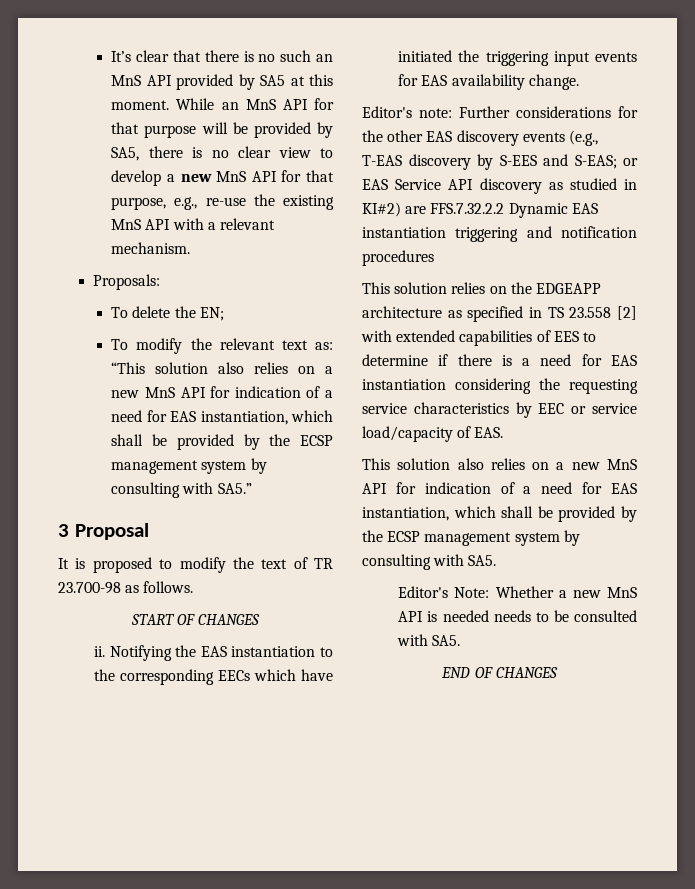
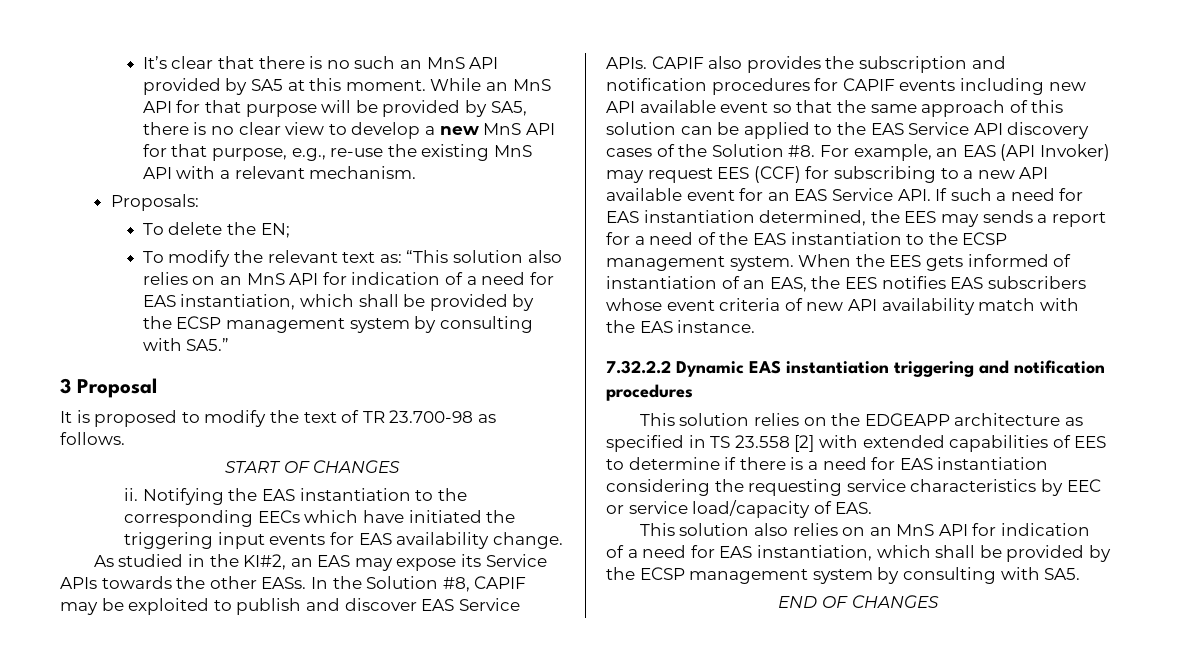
[325,366,333,374] [111,390,140,398] a new -> [220,276,243,285] an
[362,106,638,118] [362,130,598,146] [362,154,638,170] [362,178,637,194] [362,202,505,217] Editor's note: Further considerations for the other EAS discovery events (e.g., T-EAS discovery by S-EES and S-EAS; or EAS Service API discovery as studied in KI#2) are FFS.7.32.2.2 -> [93,554,547,571] [60,576,527,592] [60,598,520,615] [606,56,1006,73] [606,78,1086,95] [606,100,1064,117] [606,122,1090,139] [606,144,1110,161] [606,166,1049,183] [606,188,1084,201] [606,210,1106,227] [606,232,1008,245] [606,254,1072,271] [606,276,1086,292] [606,298,1079,315] [606,320,756,333] [606,360,671,374] As studied in the KI#2, an EAS may expose its Service APIs towards the other EASs. In the Solution #8, CAPIF may be exploited to publish and discover EAS Service APIs. CAPIF also provides the subscription and notification procedures for CAPIF events including new API available event so that the same approach of this solution can be applied to the EAS Service API discovery cases of the Solution #8. For example, an EAS (API Invoker) may request EES (CCF) for subscribing to a new API available event for an EAS Service API. If such a need for EAS instantiation determined, the EES may sends a report for a need of the EAS instantiation to the ECSP management system. When the EES gets informed of instantiation of an EAS, the EES notifies EAS subscribers whose event criteria of new API availability match with the EAS instance. // 7.32.2.2
[556,462,600,470] a new -> [869,527,892,536] an
[398,586,637,598] [398,610,637,622] [397,634,461,646] // Editor's Note: Whether a new MnS API is needed needs to be consulted with SA5. -> (1081, 574) none

